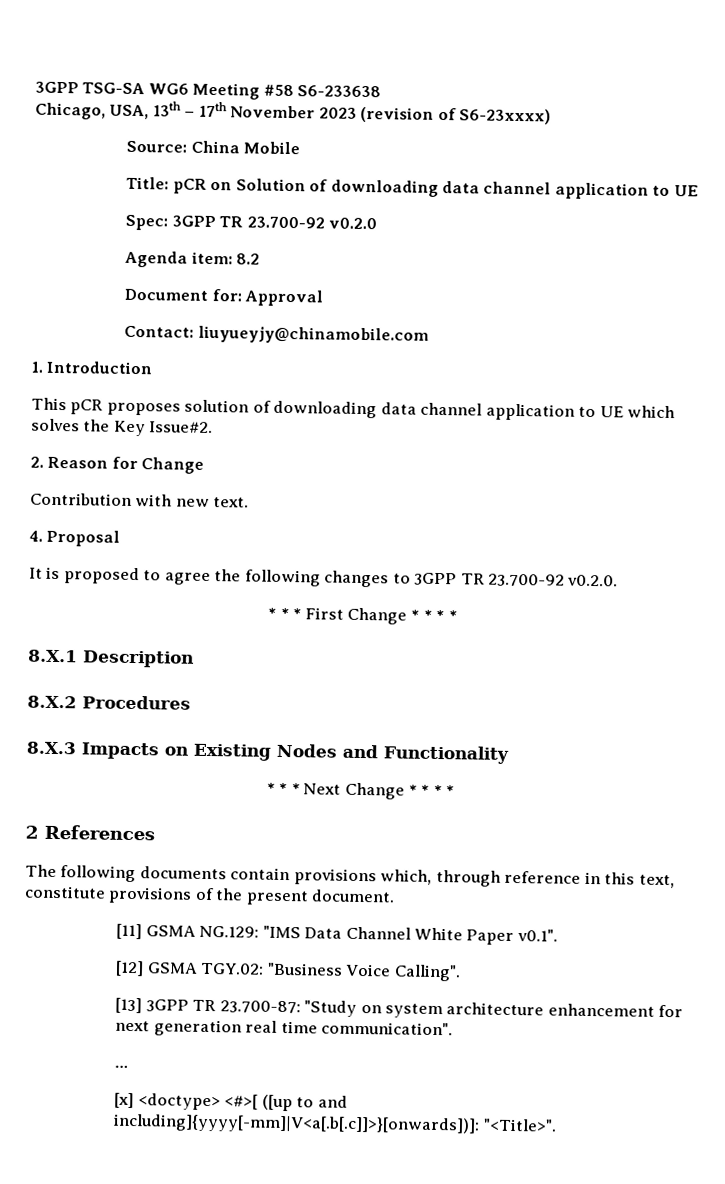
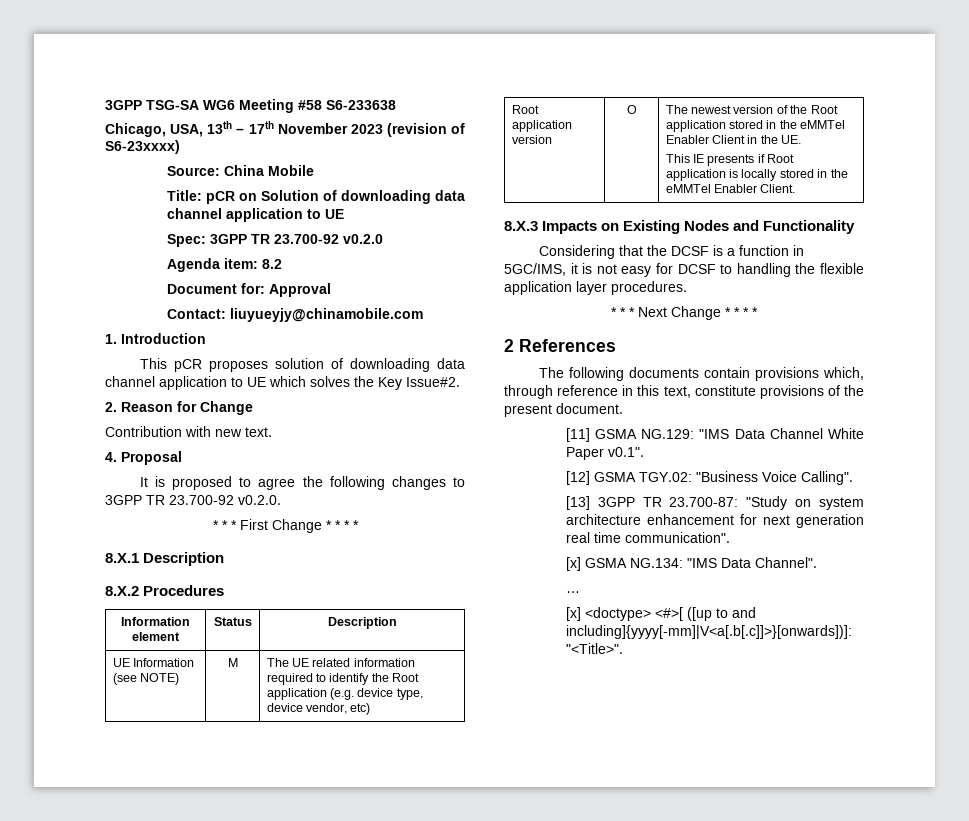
(191, 702) none -> [121,617,190,626] [132,632,180,641] [213,617,252,626] [327,617,397,629] [112,658,195,667] [112,673,180,685] [227,658,238,667] [266,658,415,667] [266,673,420,685] [266,688,423,700] [266,703,371,715] [511,105,539,114] [511,120,572,132] [511,135,552,144] [626,105,637,114] [665,105,838,114] [665,120,846,132] [665,135,802,144] [665,154,795,166] [665,169,848,181] [665,184,796,193] // Information element | Status | Description // UE Information (see NOTE) | M | The UE related information required to identify the Root application (e.g. device type, device vendor, etc) // Root application version | O | The newest version of the Root application stored in the eMMTel Enabler Client in the UE. // This IE presents if Root application is locally stored in the eMMTel Enabler Client.
(509, 754) none -> [538,245,804,259] [504,263,864,277] [504,281,687,295] // Considering that the DCSF is a function in 5GC/IMS, it is not easy for DCSF to handling the flexible application layer procedures.
(454, 1028) none -> [565,557,817,571] // [x] GSMA NG.134: "IMS Data Channel".

